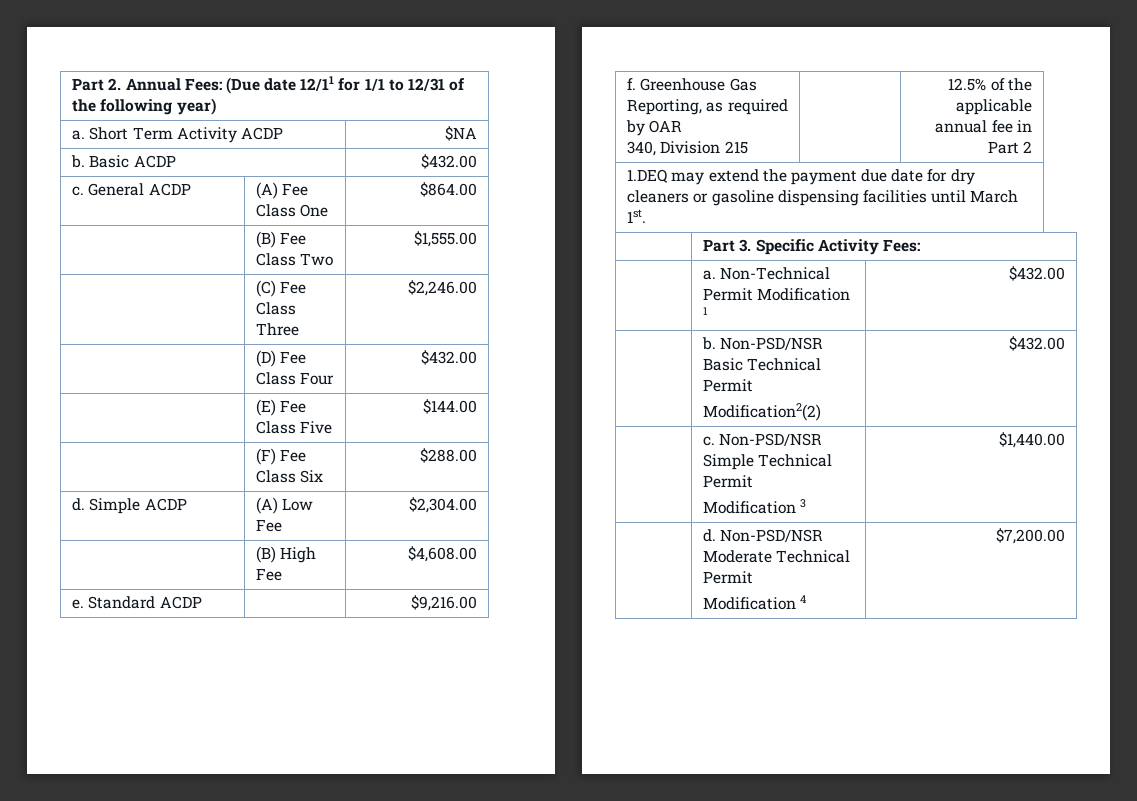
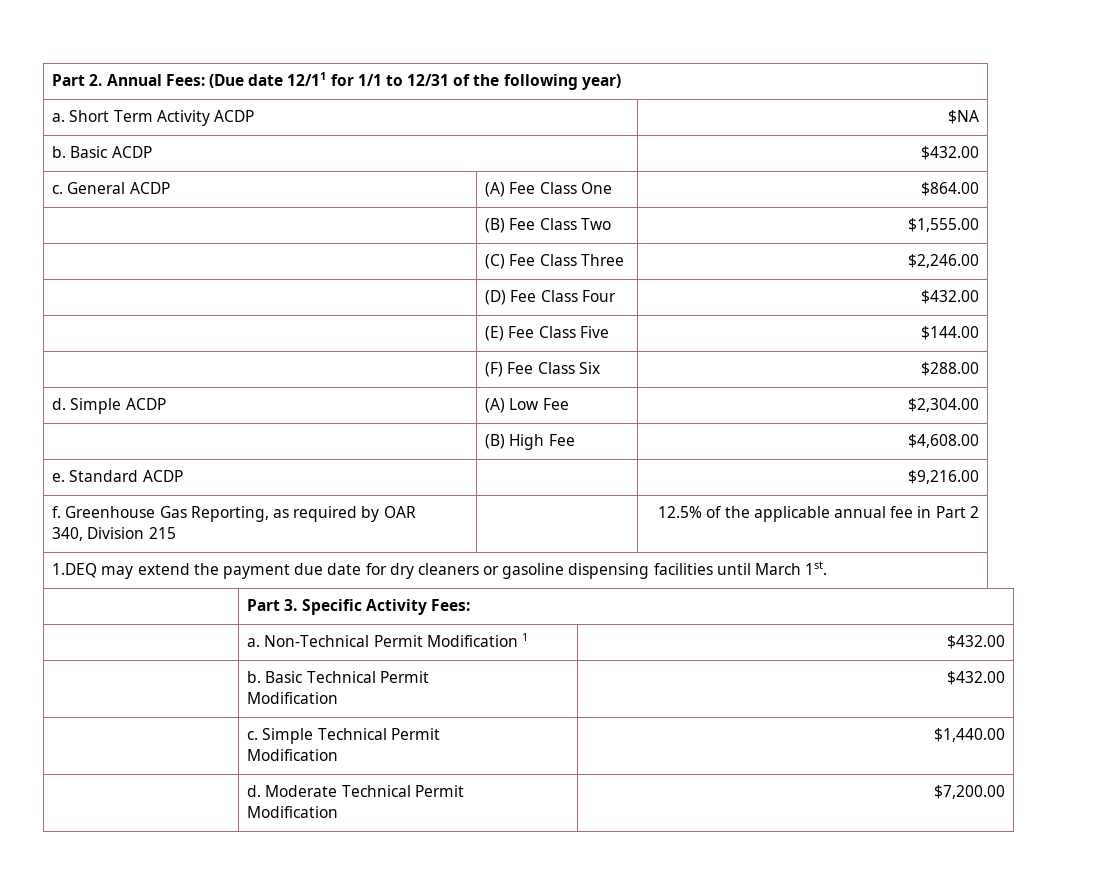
[720,337,824,350] Non-PSD/NSR -> (262, 677) none
[703,403,822,421] Modification2(2) -> [247,692,339,704] Modification
[719,433,823,446] Non-PSD/NSR -> (259, 735) none
[800,499,807,508] 3 -> (339, 755) none
[720,529,824,542] Non-PSD/NSR -> (262, 791) none
[800,595,807,603] 4 -> (339, 812) none

